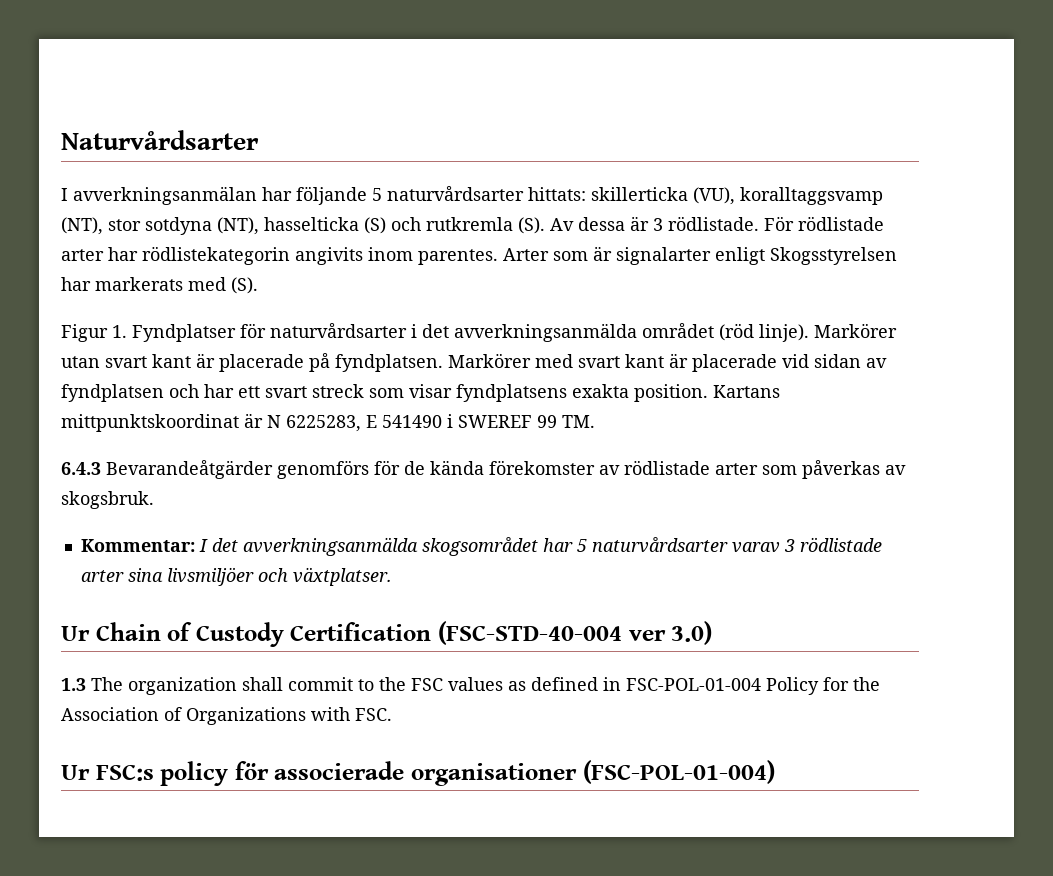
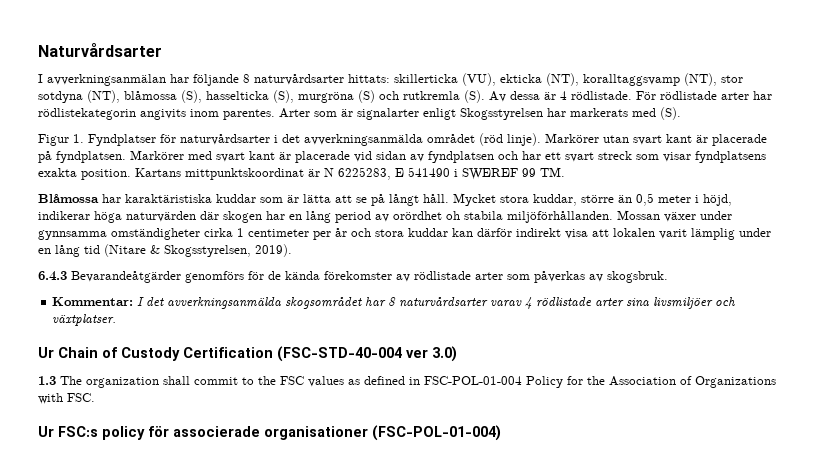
[372,188,382,201] 5 -> [243,74,250,83] 8
(735, 196) none -> [500,73,579,86] ekticka (NT),
[264,217,359,231] hasselticka -> [124,90,354,103] blåmossa (S), hasselticka (S), murgröna
[653,218,663,231] 3 -> [560,91,567,100] 4
(595, 421) none -> [38,193,732,206] [38,210,732,223] [38,228,771,240] [38,244,292,257] // Blåmossa har karaktäristiska kuddar som är lätta att se på långt håll. Mycket stora kuddar, större än 0,5 meter i höjd, indikerar höga naturvärden där skogen har en lång period av orördhet oh stabila miljöförhållanden. Mossan växer under gynnsamma omständigheter cirka 1 centimeter per år och stora kuddar kan därför indirekt visa att lokalen varit lämplig under en lång tid (Nitare & Skogsstyrelsen, 2019).
[576,539,587,552] 5 -> [388,297,397,306] 8
[783,539,795,552] 3 -> [525,297,533,309] 4

